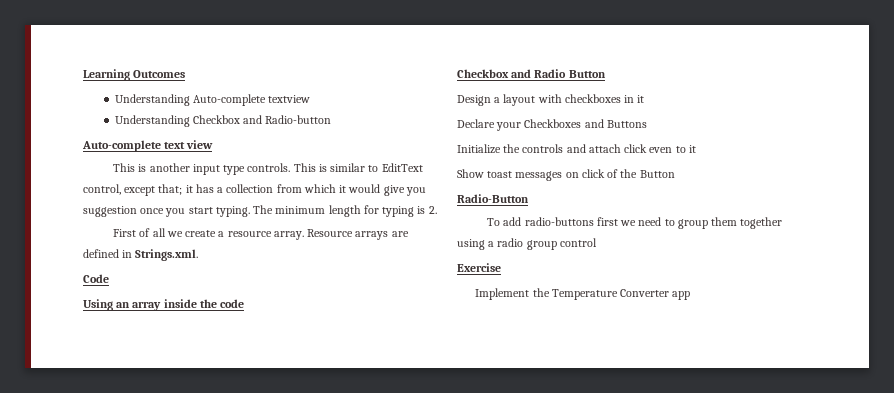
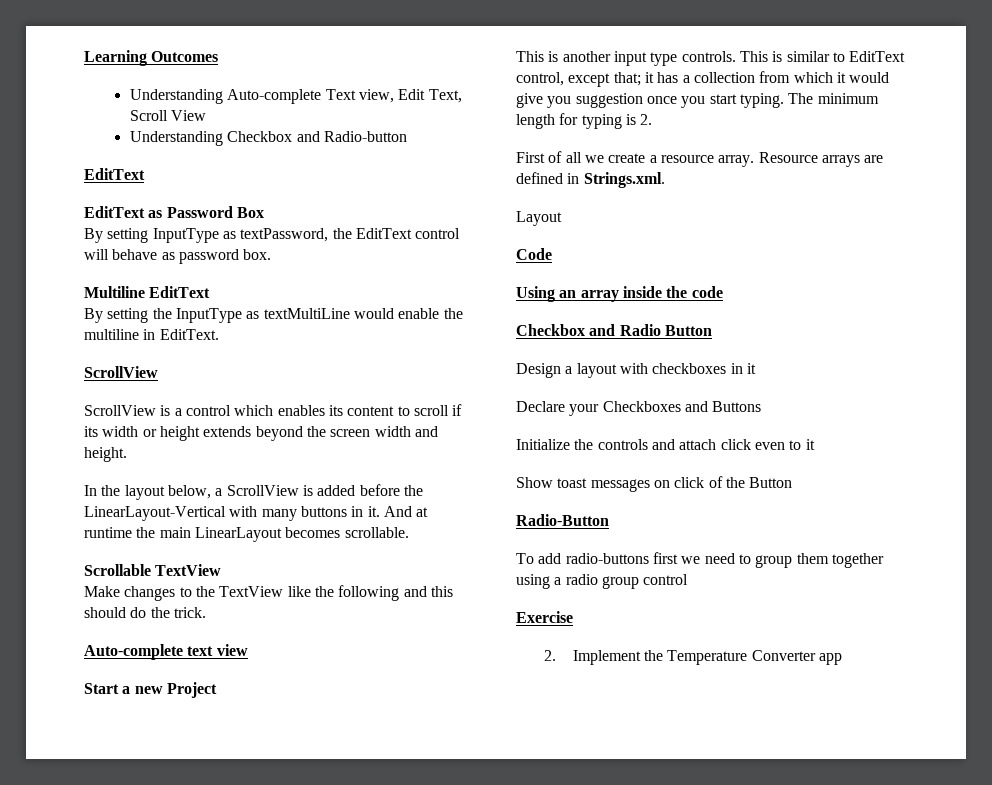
[268,95,311,103] [114,115,332,127] textview // Understanding Checkbox and Radio-button -> [325,89,462,103] [129,110,207,121] [129,131,407,146] [84,168,145,180] [84,206,264,218] [84,228,461,243] [84,249,272,264] [84,286,211,298] [84,308,463,323] [84,329,219,340] [84,366,158,378] [84,404,463,416] [84,426,438,441] [84,447,127,462] [84,484,423,500] [84,506,429,521] [84,527,409,542] [84,564,222,576] [84,585,453,601] [84,607,206,618] Text view, Edit Text, Scroll View // Understanding Checkbox and Radio-button // EditText // EditText as Password Box // By setting InputType as textPassword, the EditText control will behave as password box. // Multiline EditText // By setting the InputType as textMultiLine would enable the multiline in EditText. // ScrollView // ScrollView is a control which enables its content to scroll if its width or height extends beyond the screen width and height. // In the layout below, a ScrollView is added before the LinearLayout-Vertical with many buttons in it. And at runtime the main LinearLayout becomes scrollable. // Scrollable TextView // Make changes to the TextView like the following and this should do the trick.
(214, 144) none -> [84,682,217,698] // Start a new Project
(199, 255) none -> [516,211,562,226] // Layout
(501, 267) none -> [544,650,557,661] 2.

